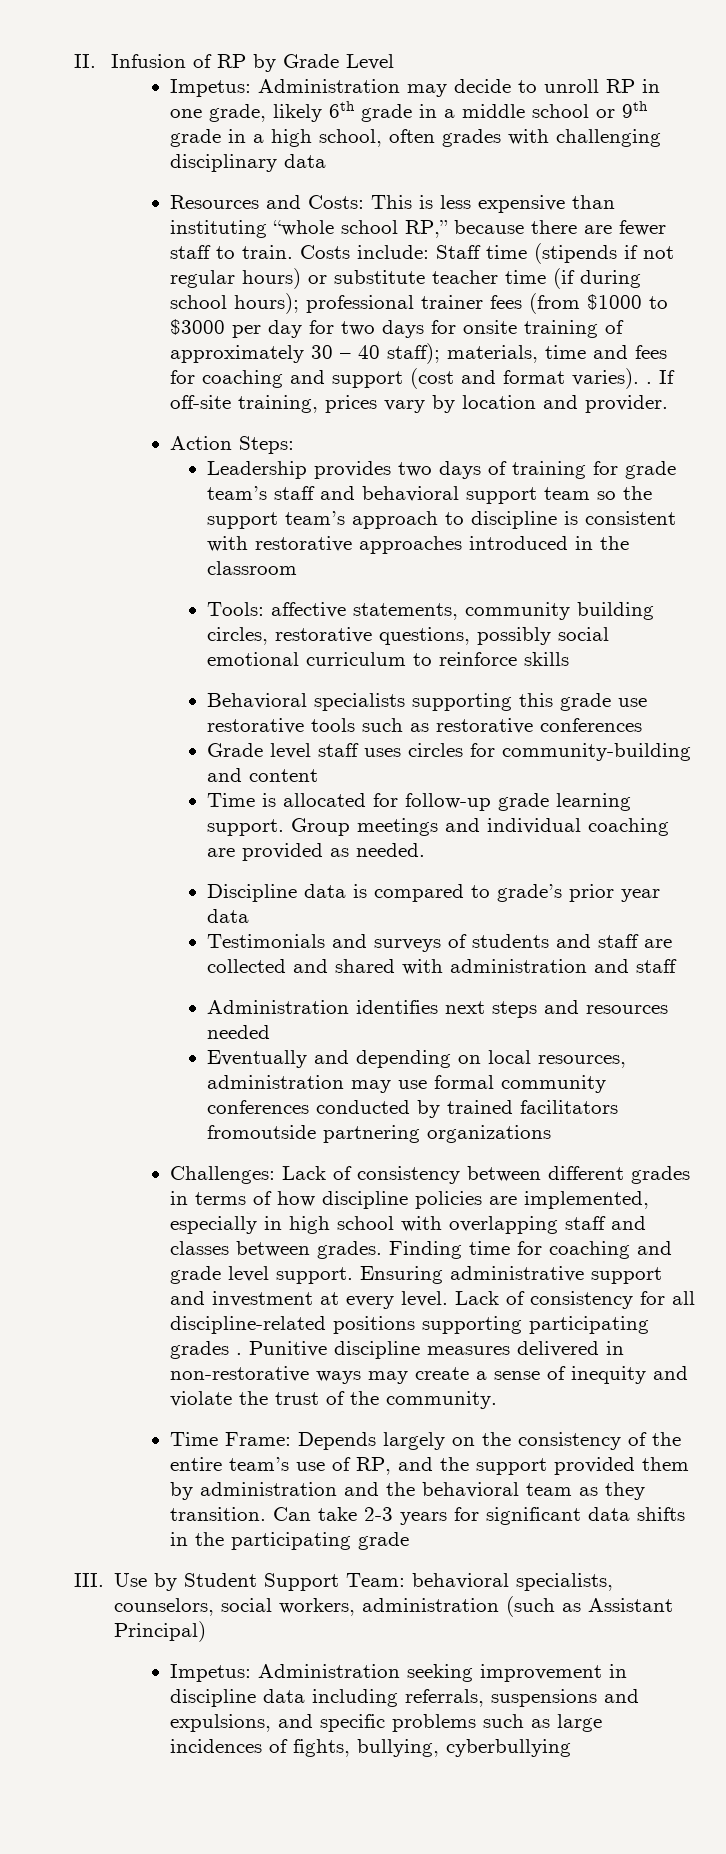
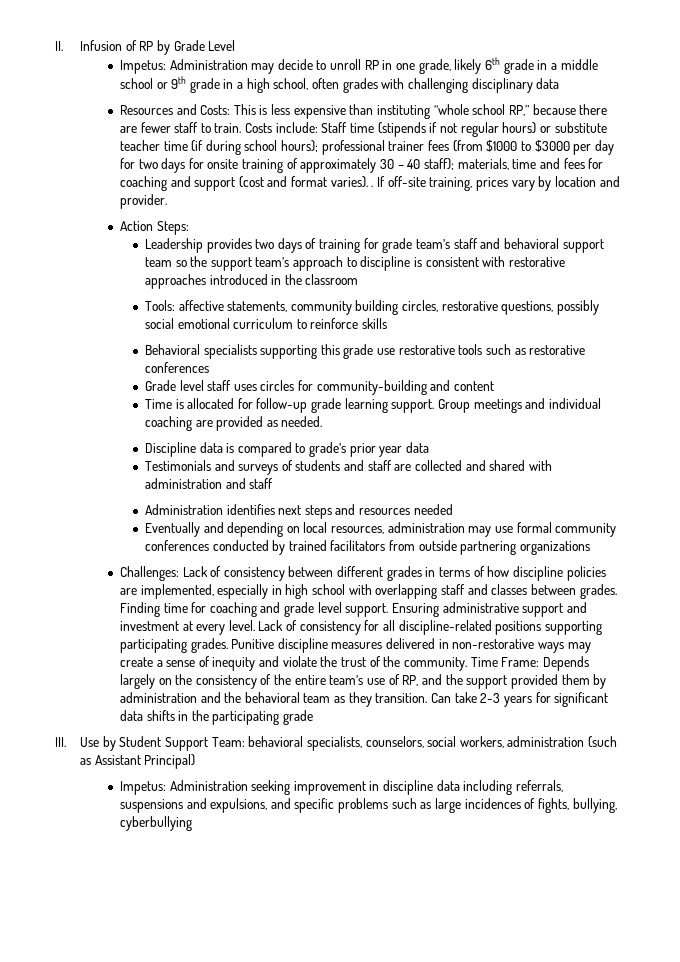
[207,1125,317,1139] fromoutside -> [389,540,457,551] from outside
[170,1341,243,1359] grades . -> [190,638,228,653] grades.
(498, 1400) // -> (467, 664) none

